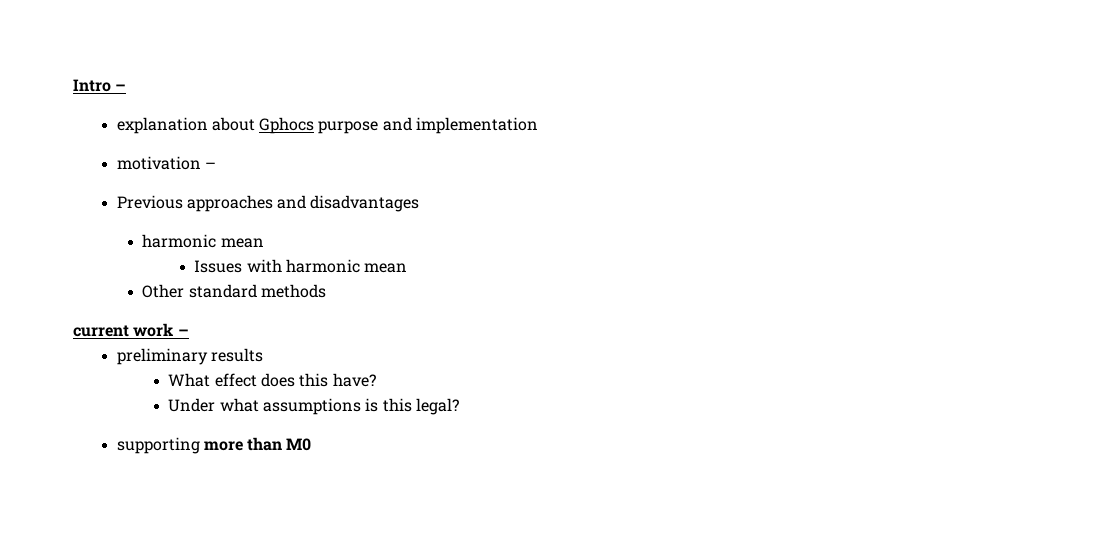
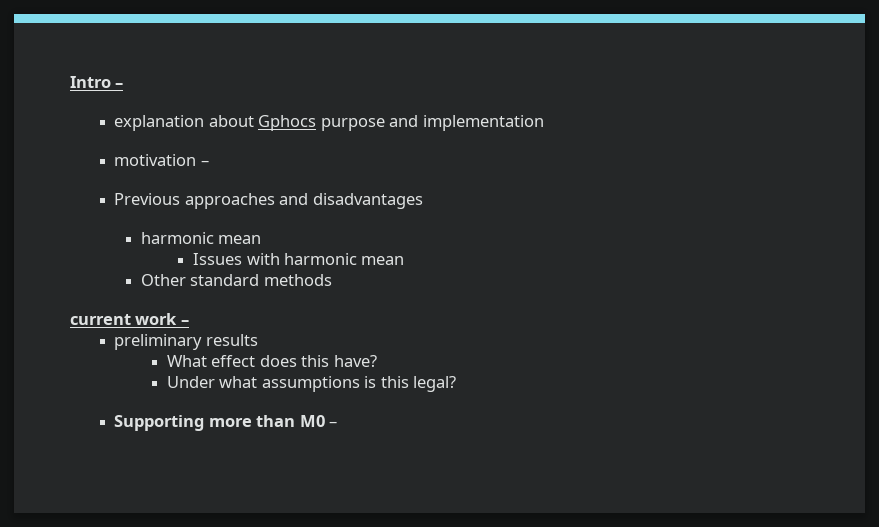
[116,437,200,454] supporting -> [114,415,205,431] Supporting
(312, 444) none -> [329,421,338,427] –

